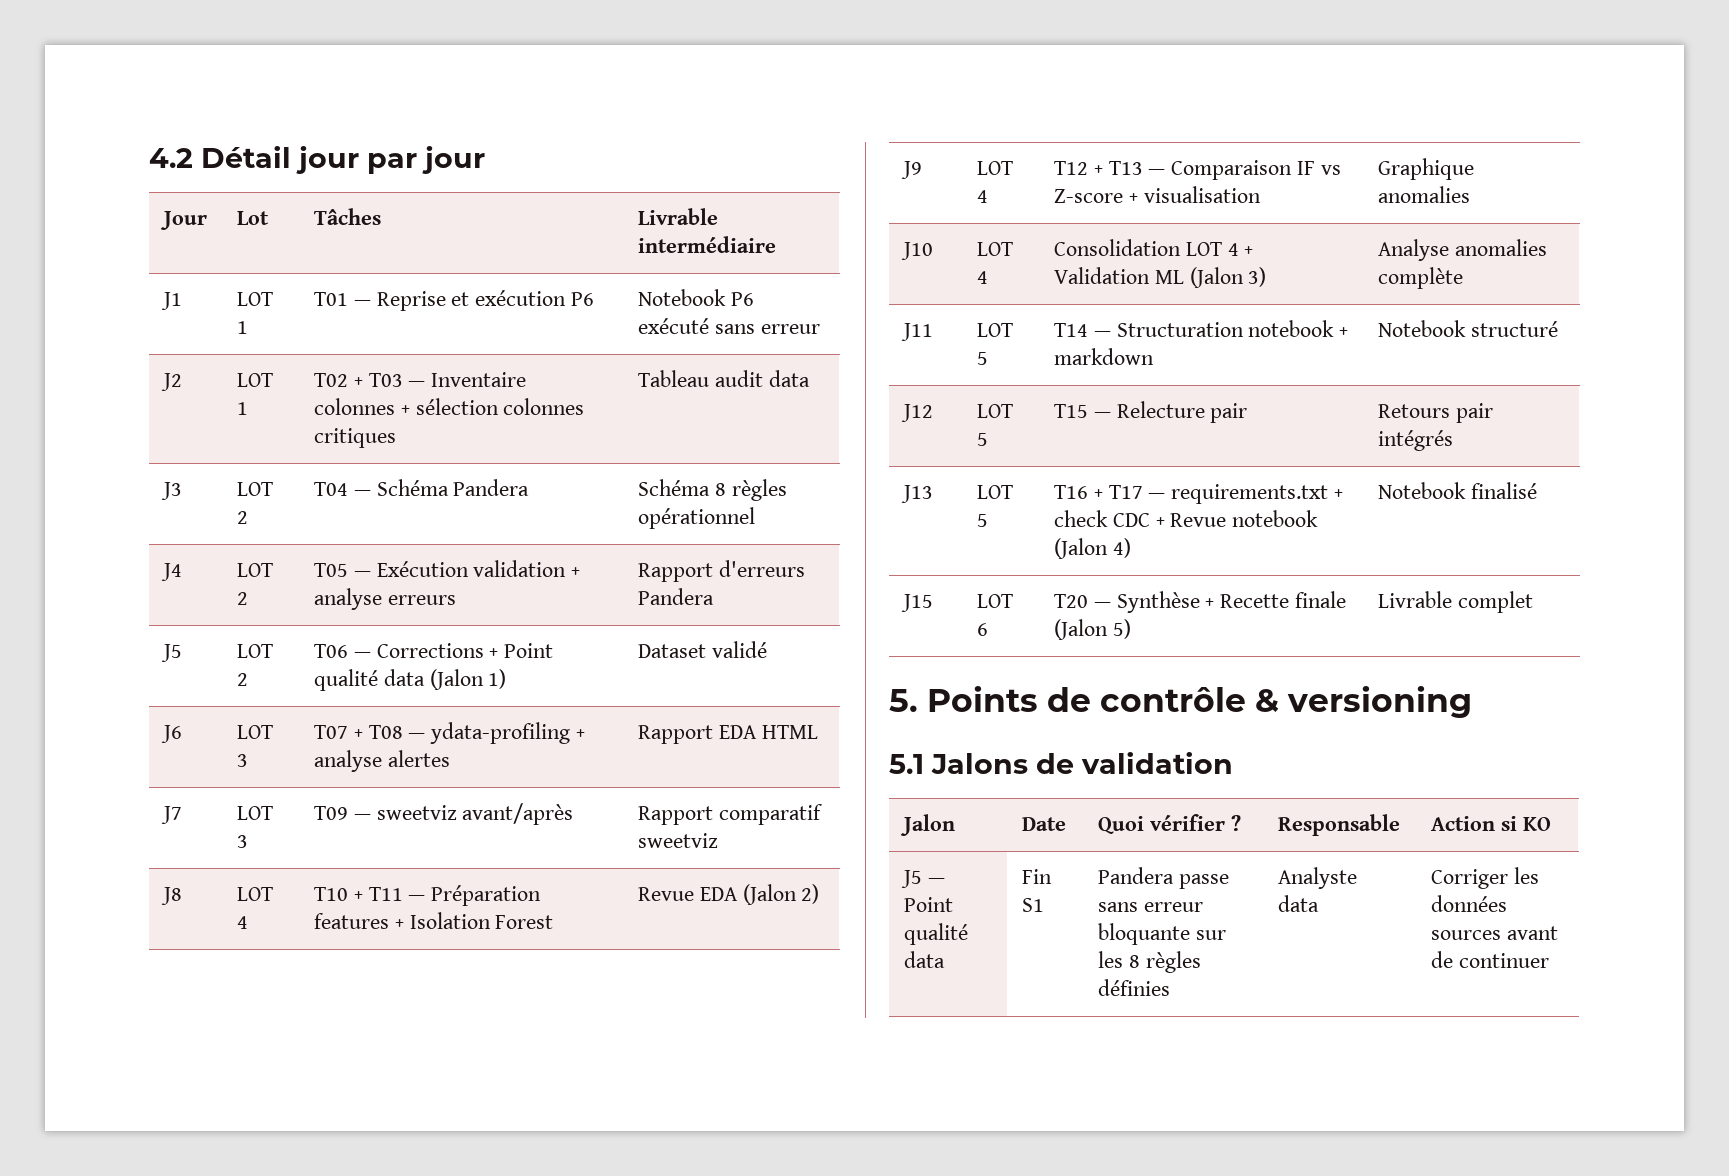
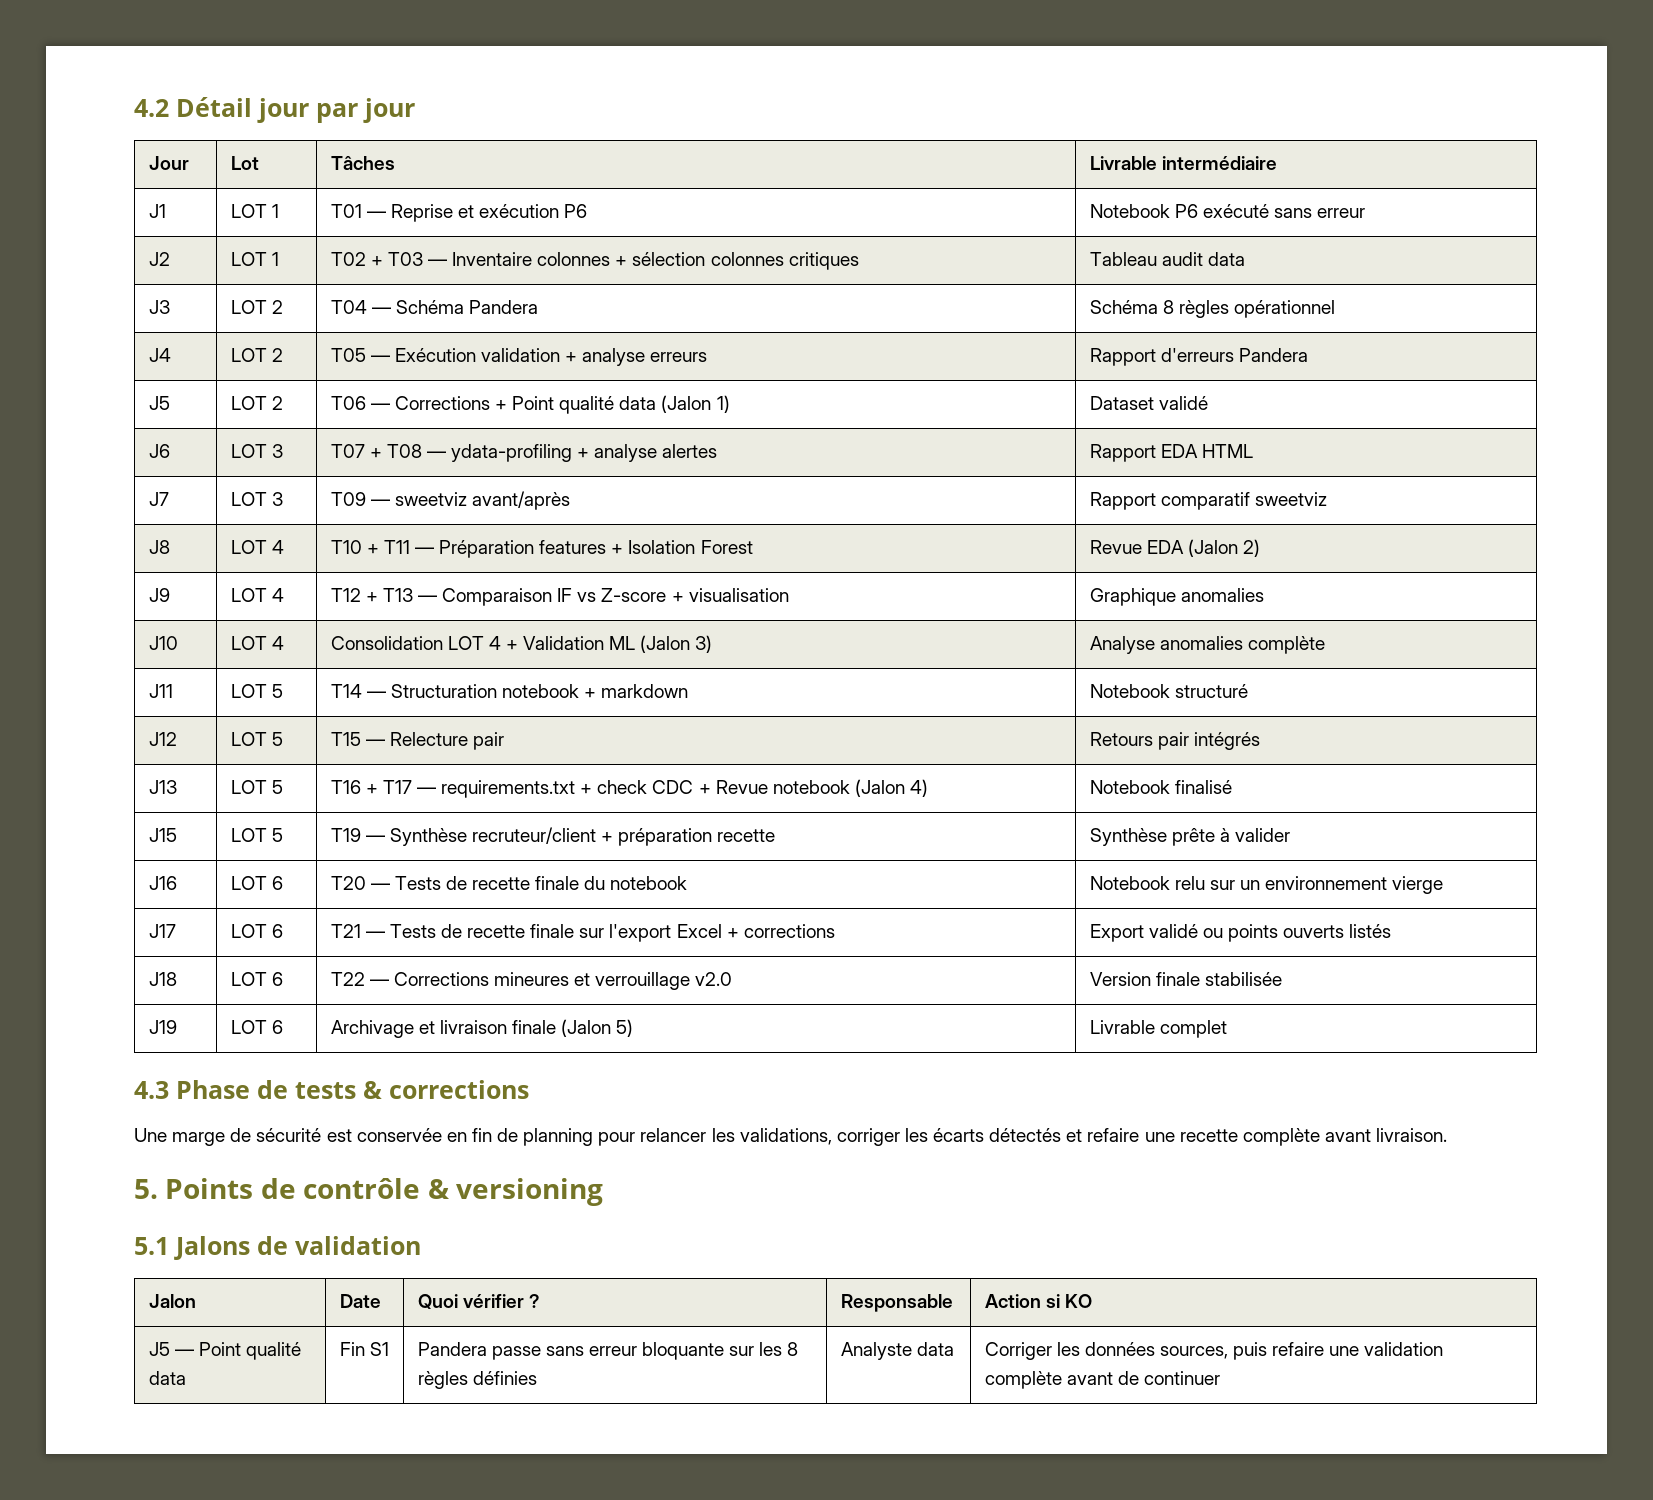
[976,623,988,636] [1053,591,1290,613] 6 | T20 — Synthèse + Recette -> [271,828,283,842] [330,827,776,846] [1089,828,1290,846] [148,876,177,890] [230,876,283,890] [330,876,688,890] [1089,876,1444,894] [148,924,176,938] [230,924,283,938] [330,924,835,942] [1089,924,1392,942] [148,972,177,986] [230,972,283,986] [330,972,733,990] [1089,972,1282,986] [148,1020,177,1034] [230,1020,283,1034] [330,1020,507,1038] 5 | T19 — Synthèse recruteur/client + préparation recette | Synthèse prête à valider // J16 | LOT 6 | T20 — Tests de recette finale du notebook | Notebook relu sur un environnement vierge // J17 | LOT 6 | T21 — Tests de recette finale sur l'export Excel + corrections | Export validé ou points ouverts listés // J18 | LOT 6 | T22 — Corrections mineures et verrouillage v2.0 | Version finale stabilisée // J19 | LOT 6 | Archivage et livraison
(1533, 602) none -> [134,1080,529,1099] [134,1128,1448,1146] // 4.3 Phase de tests & corrections // Une marge de sécurité est conservée en fin de planning pour relancer les validations, corriger les écarts détectés et refaire une recette complète avant livraison.
[1430,930,1501,940] sources -> [1159,1342,1444,1360] [984,1371,1062,1389] sources, puis refaire une validation complète

